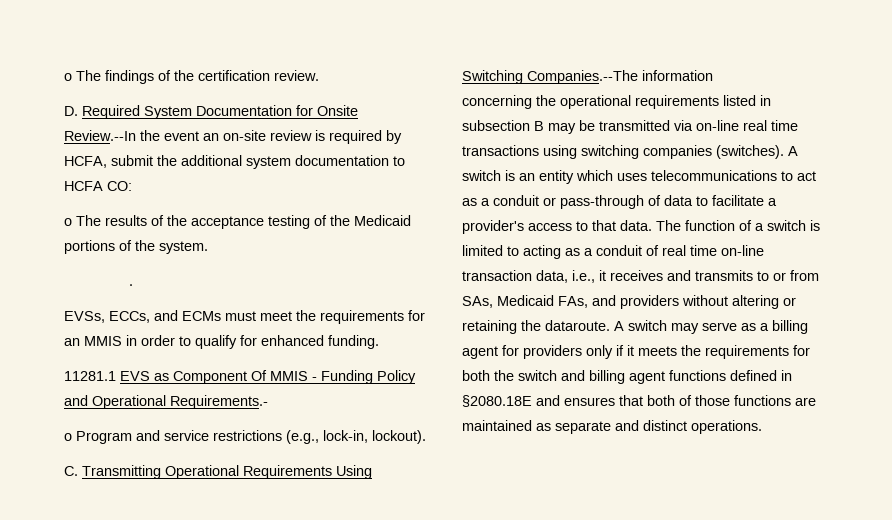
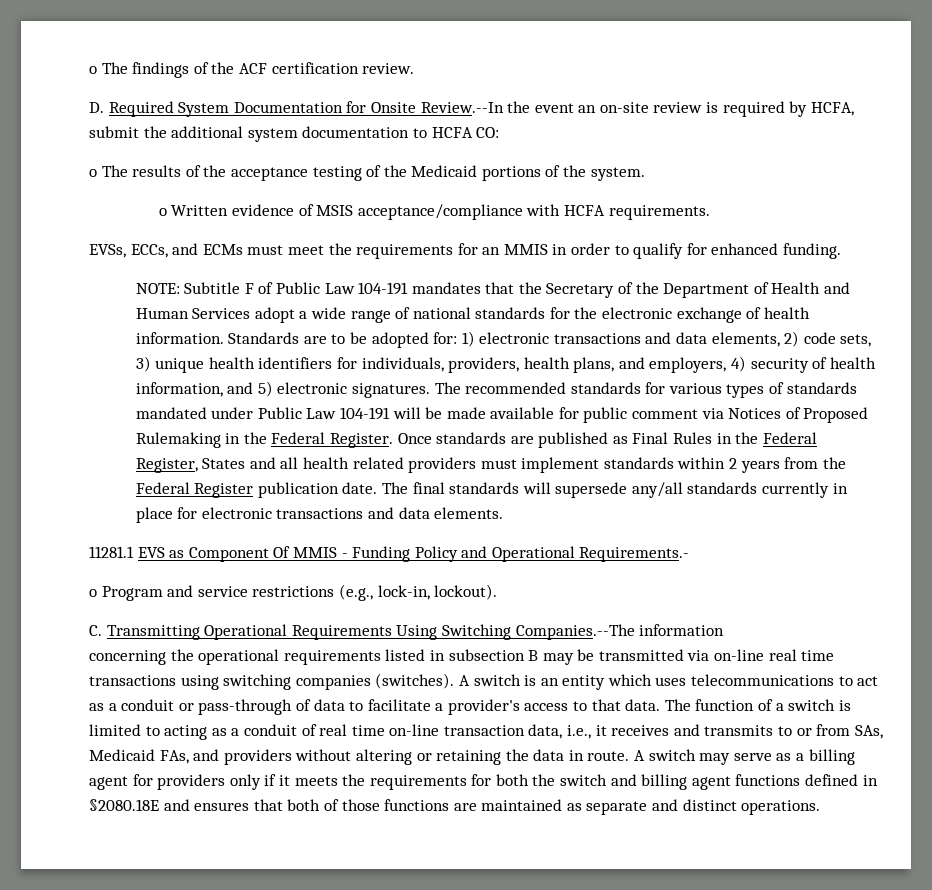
(194, 75) none -> [238,63,267,74] ACF
[129,284,134,286] . -> [158,204,710,220] o Written evidence of MSIS acceptance/compliance with HCFA requirements.
(379, 342) none -> [135,282,851,298] [135,307,810,323] [135,331,872,348] [135,356,876,373] [135,381,857,398] [135,407,869,423] [135,432,817,448] [135,457,846,473] [135,482,848,498] [135,507,504,523] // NOTE: Subtitle F of Public Law 104-191 mandates that the Secretary of the Department of Health and Human Services adopt a wide range of national standards for the electronic exchange of health information. Standards are to be adopted for: 1) electronic transactions and data elements, 2) code sets, 3) unique health identifiers for individuals, providers, health plans, and employers, 4) security of health information, and 5) electronic signatures. The recommended standards for various types of standards mandated under Public Law 104-191 will be made available for public comment via Notices of Proposed Rulemaking in the Federal Register. Once standards are published as Final Rules in the Federal Register, States and all health related providers must implement standards within 2 years from the Federal Register publication date. The final standards will supersede any/all standards currently in place for electronic transactions and data elements.
[545,320,610,331] dataroute. -> [533,749,630,761] data in route.

